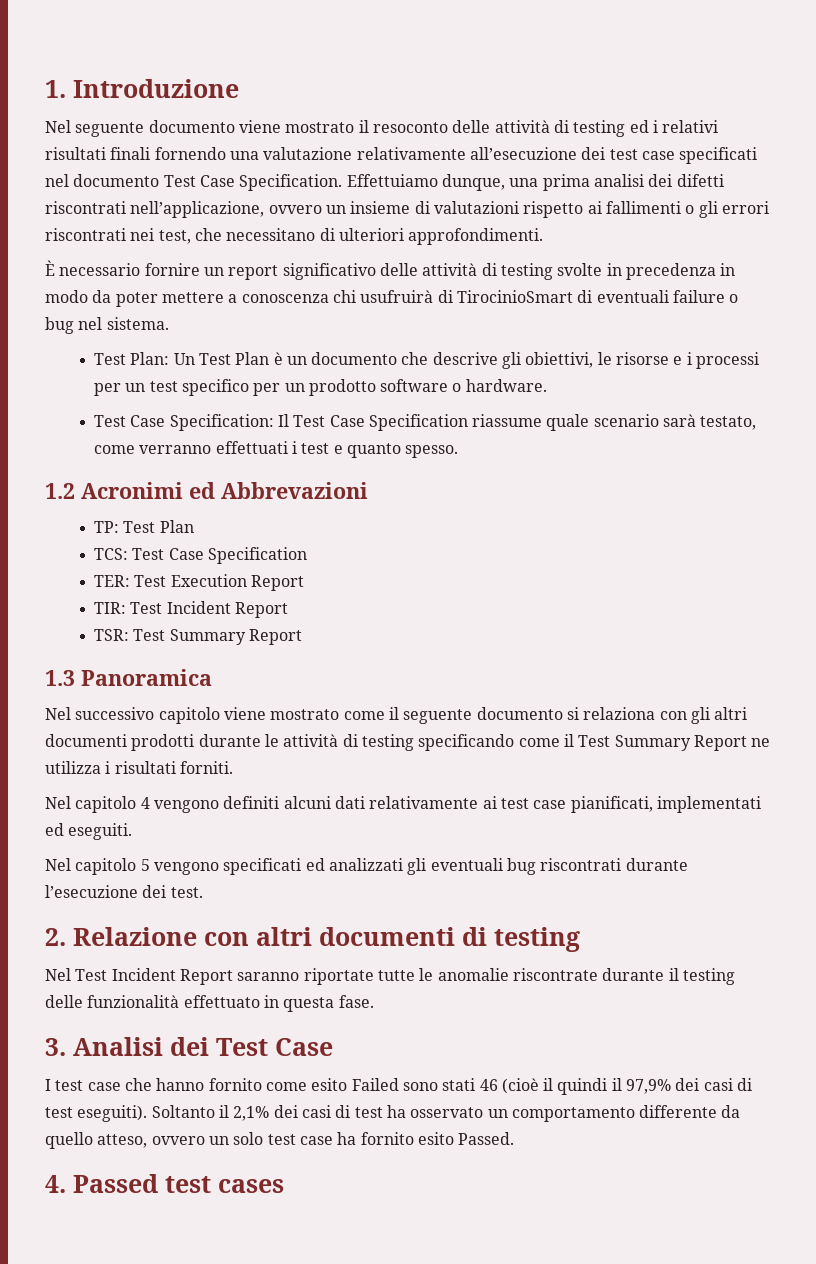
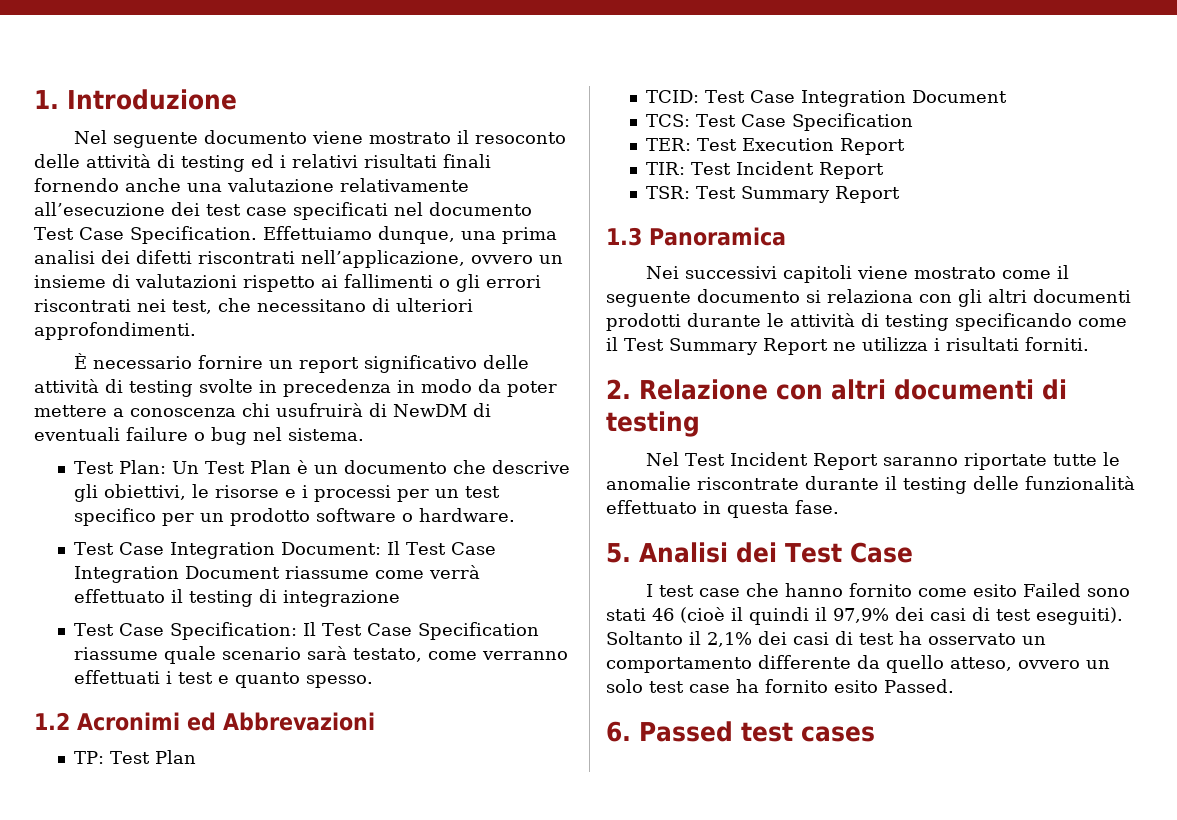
(226, 153) none -> [125,178,181,192] anche
[456,290,573,303] TirocinioSmart -> [393,404,467,417] NewDM
(547, 385) none -> [73,541,496,559] [73,565,480,583] [73,589,400,607] // Test Case Integration Document: Il Test Case Integration Document riassume come verrà effettuato il testing di integrazione
(194, 526) none -> [645,90,1007,107] // TCID: Test Case Integration Document
[45,707,220,724] Nel successivo capitolo -> [645,265,852,283] Nei successivi capitoli
[45,796,761,813] [45,823,133,840] [45,858,688,875] [45,885,203,898] // Nel capitolo 4 vengono definiti alcuni dati relativamente ai test case pianificati, implementati ed eseguiti. // Nel capitolo 5 vengono specificati ed analizzati gli eventuali bug riscontrati durante l’esecuzione dei test. -> (1089, 344) none
[45,1038,66,1056] 3. -> [606,543,631,563] 5.
[45,1175,66,1193] 4. -> [606,721,631,742] 6.

